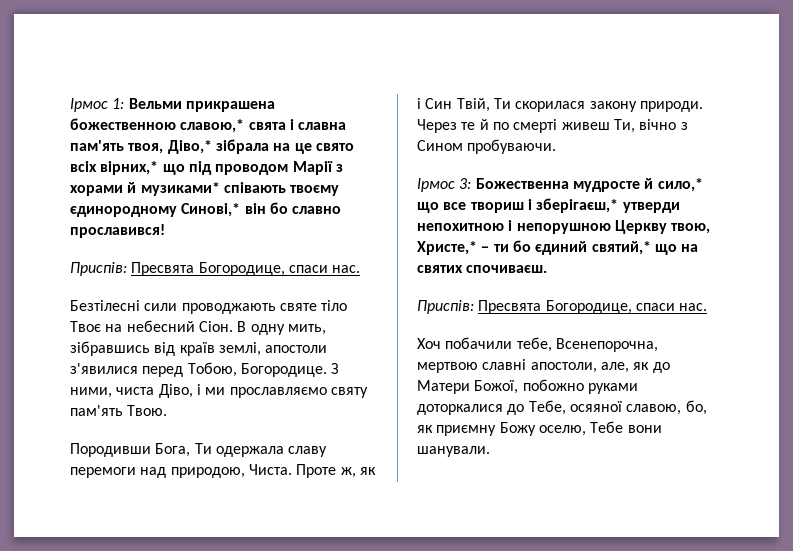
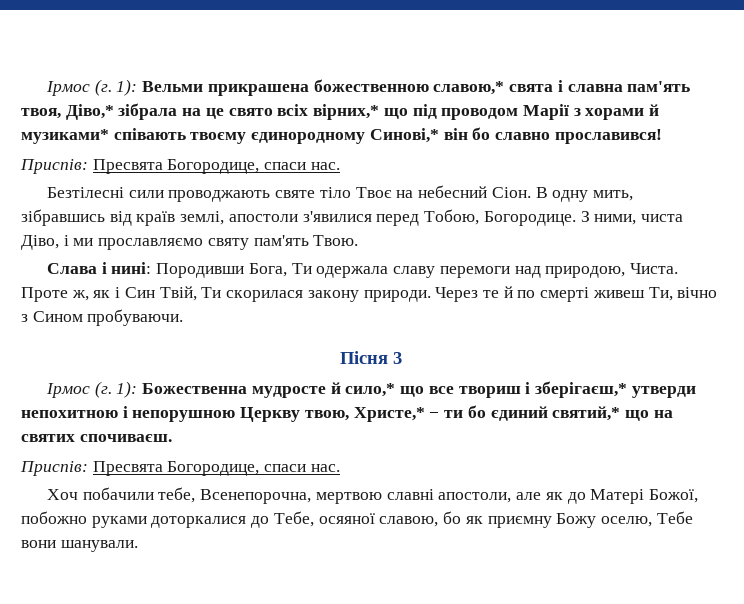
[70,98,125,112] Ірмос 1: -> [46,79,138,96] Ірмос (г. 1):
(168, 410) none -> [47,262,152,274] Слава і нині:
[417,178,472,192] // Ірмос 3: -> [339,351,402,364] [46,381,138,398] // Пісня 3 // Ірмос (г. 1):
[600,362,629,373] але, -> [516,492,542,500] але
[417,380,470,394] Матери -> [590,489,645,504] Матері
[685,400,707,415] бо, -> [443,511,462,524] бо

